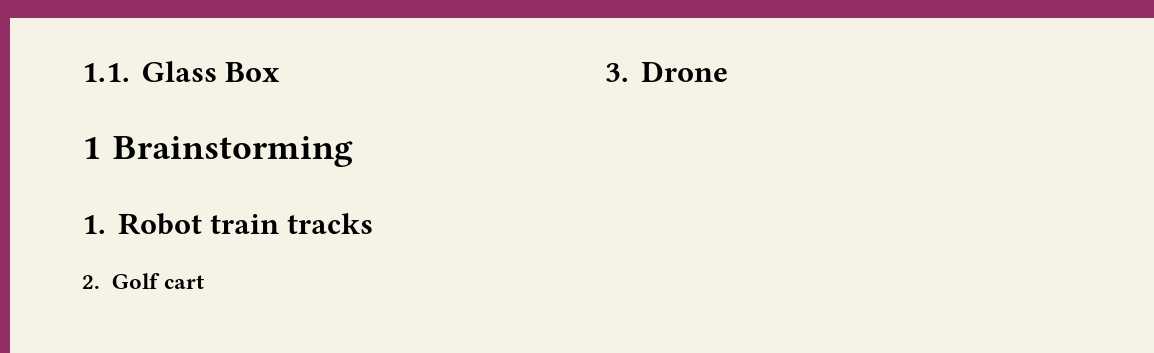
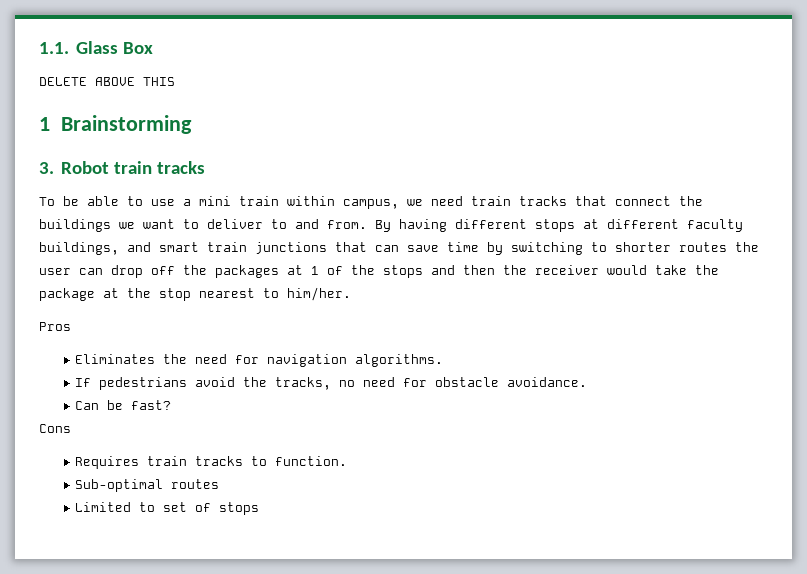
(280, 72) none -> [39,77,175,86] // DELETE ABOVE THIS
[82,215,106,234] 1. -> [39,162,54,174] 3.
[82,273,204,289] [605,61,728,82] 2. Golf cart // 3. Drone -> [39,196,703,209] [39,219,743,232] [39,242,759,255] [39,265,719,278] [39,287,351,301] [39,322,71,331] [75,354,444,367] [75,377,588,390] [75,400,172,410] [39,424,71,433] [75,456,348,469] [75,479,220,492] [75,502,260,515] To be able to use a mini train within campus, we need train tracks that connect the buildings we want to deliver to and from. By having different stops at different faculty buildings, and smart train junctions that can save time by switching to shorter routes the user can drop off the packages at 1 of the stops and then the receiver would take the package at the stop nearest to him/her. // Pros // Eliminates the need for navigation algorithms. // If pedestrians avoid the tracks, no need for obstacle avoidance. // Can be fast? // Cons // Requires train tracks to function. // Sub-optimal routes // Limited to set of stops

